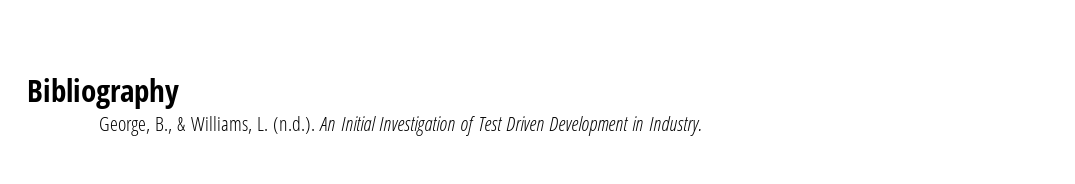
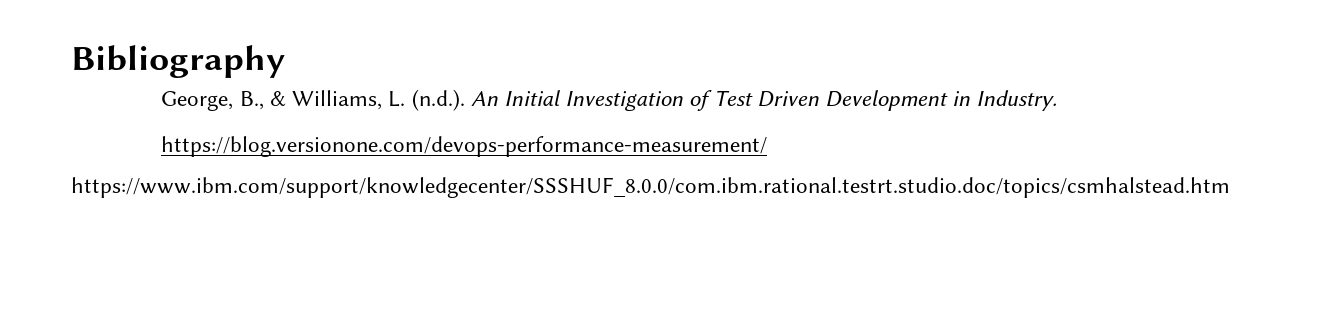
(702, 126) none -> [161,136,768,157] [71,177,1230,198] // https://blog.versionone.com/devops-performance-measurement/ // https://www.ibm.com/support/knowledgecenter/SSSHUF_8.0.0/com.ibm.rational.testrt.studio.doc/topics/csmhalstead.htm

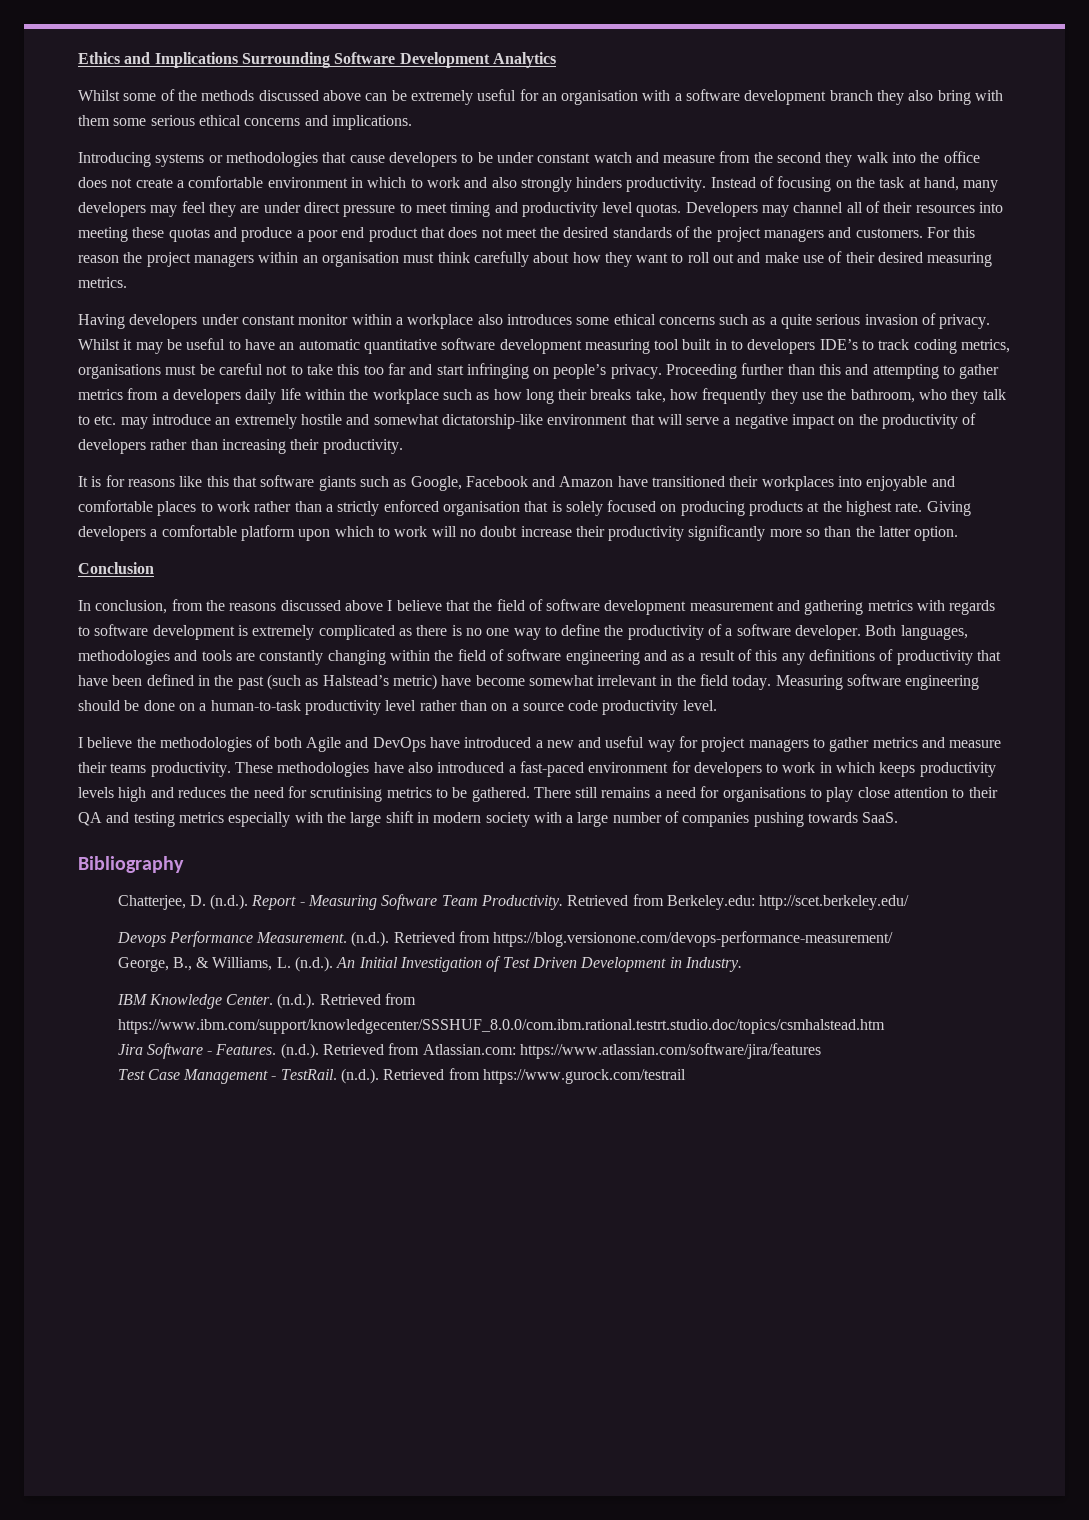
[71,45,285,78] Bibliography -> [78,52,556,68] [78,89,1004,105] [78,115,412,130] [78,151,980,167] [78,176,999,192] [78,201,1004,217] [78,226,976,242] [78,251,993,267] [78,277,127,288] [78,313,991,329] [78,338,1011,354] [78,363,1000,379] [78,388,1006,404] [78,413,977,429] [78,439,403,454] [78,475,955,491] [78,500,971,516] [78,525,959,541] [78,562,154,574] [78,599,996,615] [78,624,968,640] [78,649,1002,665] [78,674,980,690] [78,700,717,715] [78,736,1002,752] [78,761,996,777] [78,786,998,802] [78,811,899,827] [78,856,184,873] [117,894,910,910] [116,931,894,947] Ethics and Implications Surrounding Software Development Analytics // Whilst some of the methods discussed above can be extremely useful for an organisation with a software development branch they also bring with them some serious ethical concerns and implications. // Introducing systems or methodologies that cause developers to be under constant watch and measure from the second they walk into the office does not create a comfortable environment in which to work and also strongly hinders productivity. Instead of focusing on the task at hand, many developers may feel they are under direct pressure to meet timing and productivity level quotas. Developers may channel all of their resources into meeting these quotas and produce a poor end product that does not meet the desired standards of the project managers and customers. For this reason the project managers within an organisation must think carefully about how they want to roll out and make use of their desired measuring metrics. // Having developers under constant monitor within a workplace also introduces some ethical concerns such as a quite serious invasion of privacy. Whilst it may be useful to have an automatic quantitative software development measuring tool built in to developers IDE’s to track coding metrics, organisations must be careful not to take this too far and start infringing on people’s privacy. Proceeding further than this and attempting to gather metrics from a developers daily life within the workplace such as how long their breaks take, how frequently they use the bathroom, who they talk to etc. may introduce an extremely hostile and somewhat dictatorship-like environment that will serve a negative impact on the productivity of developers rather than increasing their productivity. // It is for reasons like this that software giants such as Google, Facebook and Amazon have transitioned their workplaces into enjoyable and comfortable places to work rather than a strictly enforced organisation that is solely focused on producing products at the highest rate. Giving developers a comfortable platform upon which to work will no doubt increase their productivity significantly more so than the latter option. // Conclusion // In conclusion, from the reasons discussed above I believe that the field of software development measurement and gathering metrics with regards to software development is extremely complicated as there is no one way to define the productivity of a software developer. Both languages, methodologies and tools are constantly changing within the field of software engineering and as a result of this any definitions of productivity that have been defined in the past (such as Halstead’s metric) have become somewhat irrelevant in the field today. Measuring software engineering should be done on a human-to-task productivity level rather than on a source code productivity level. // I believe the methodologies of both Agile and DevOps have introduced a new and useful way for project managers to gather metrics and measure their teams productivity. These methodologies have also introduced a fast-paced environment for developers to work in which keeps productivity levels high and reduces the need for scrutinising metrics to be gathered. There still remains a need for organisations to play close attention to their QA and testing metrics especially with the large shift in modern society with a large number of companies pushing towards SaaS. // Bibliography // Chatterjee, D. (n.d.). Report - Measuring Software Team Productivity. Retrieved from Berkeley.edu: http://scet.berkeley.edu/ // Devops Performance Measurement. (n.d.). Retrieved from https://blog.versionone.com/devops-performance-measurement/
[161,136,768,157] [71,177,1230,198] https://blog.versionone.com/devops-performance-measurement/ // https://www.ibm.com/support/knowledgecenter/SSSHUF_8.0.0/com.ibm.rational.testrt.studio.doc/topics/csmhalstead.htm -> [116,993,417,1009] [117,1019,885,1034] [117,1043,822,1059] [117,1068,687,1084] IBM Knowledge Center. (n.d.). Retrieved from https://www.ibm.com/support/knowledgecenter/SSSHUF_8.0.0/com.ibm.rational.testrt.studio.doc/topics/csmhalstead.htm // Jira Software - Features. (n.d.). Retrieved from Atlassian.com: https://www.atlassian.com/software/jira/features // Test Case Management - TestRail. (n.d.). Retrieved from https://www.gurock.com/testrail

